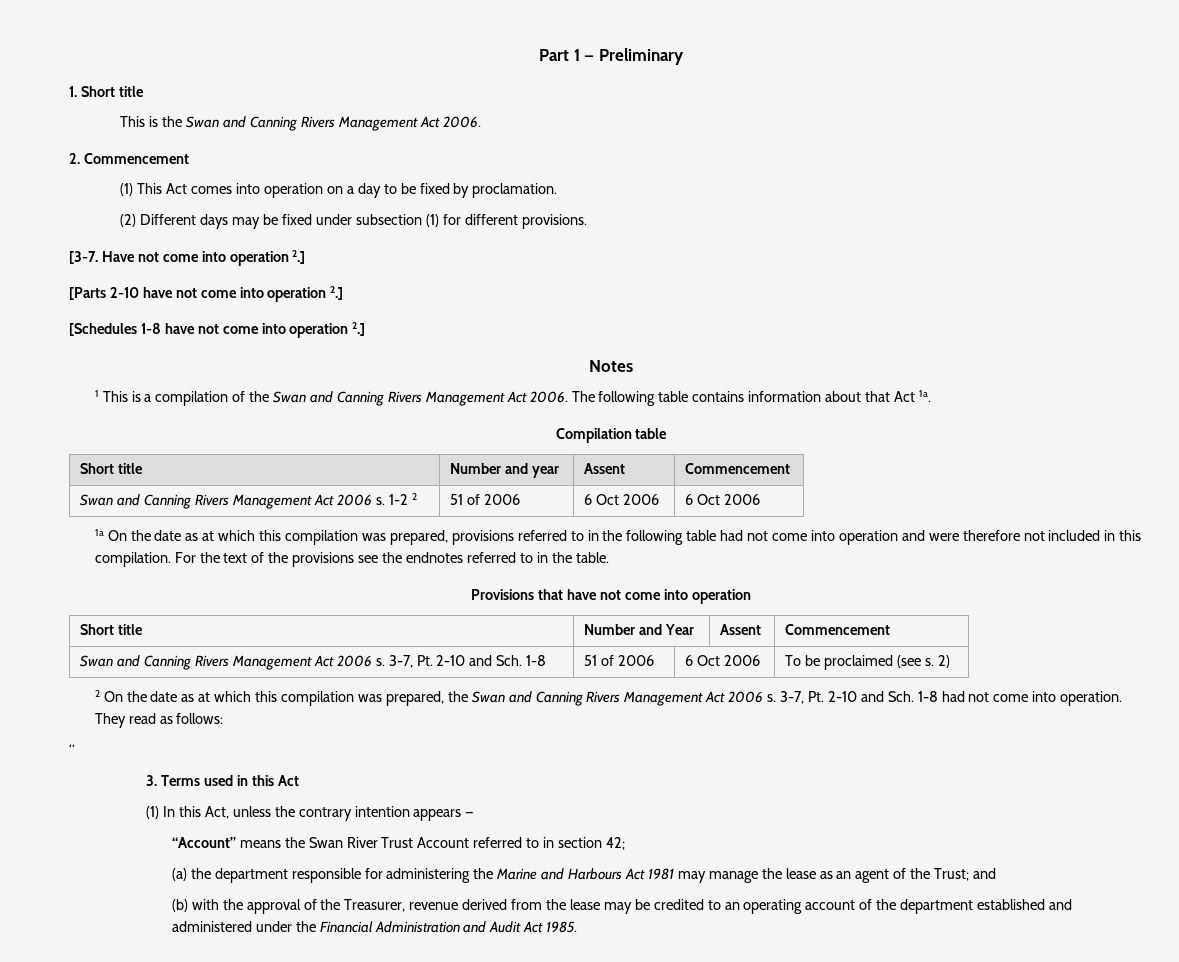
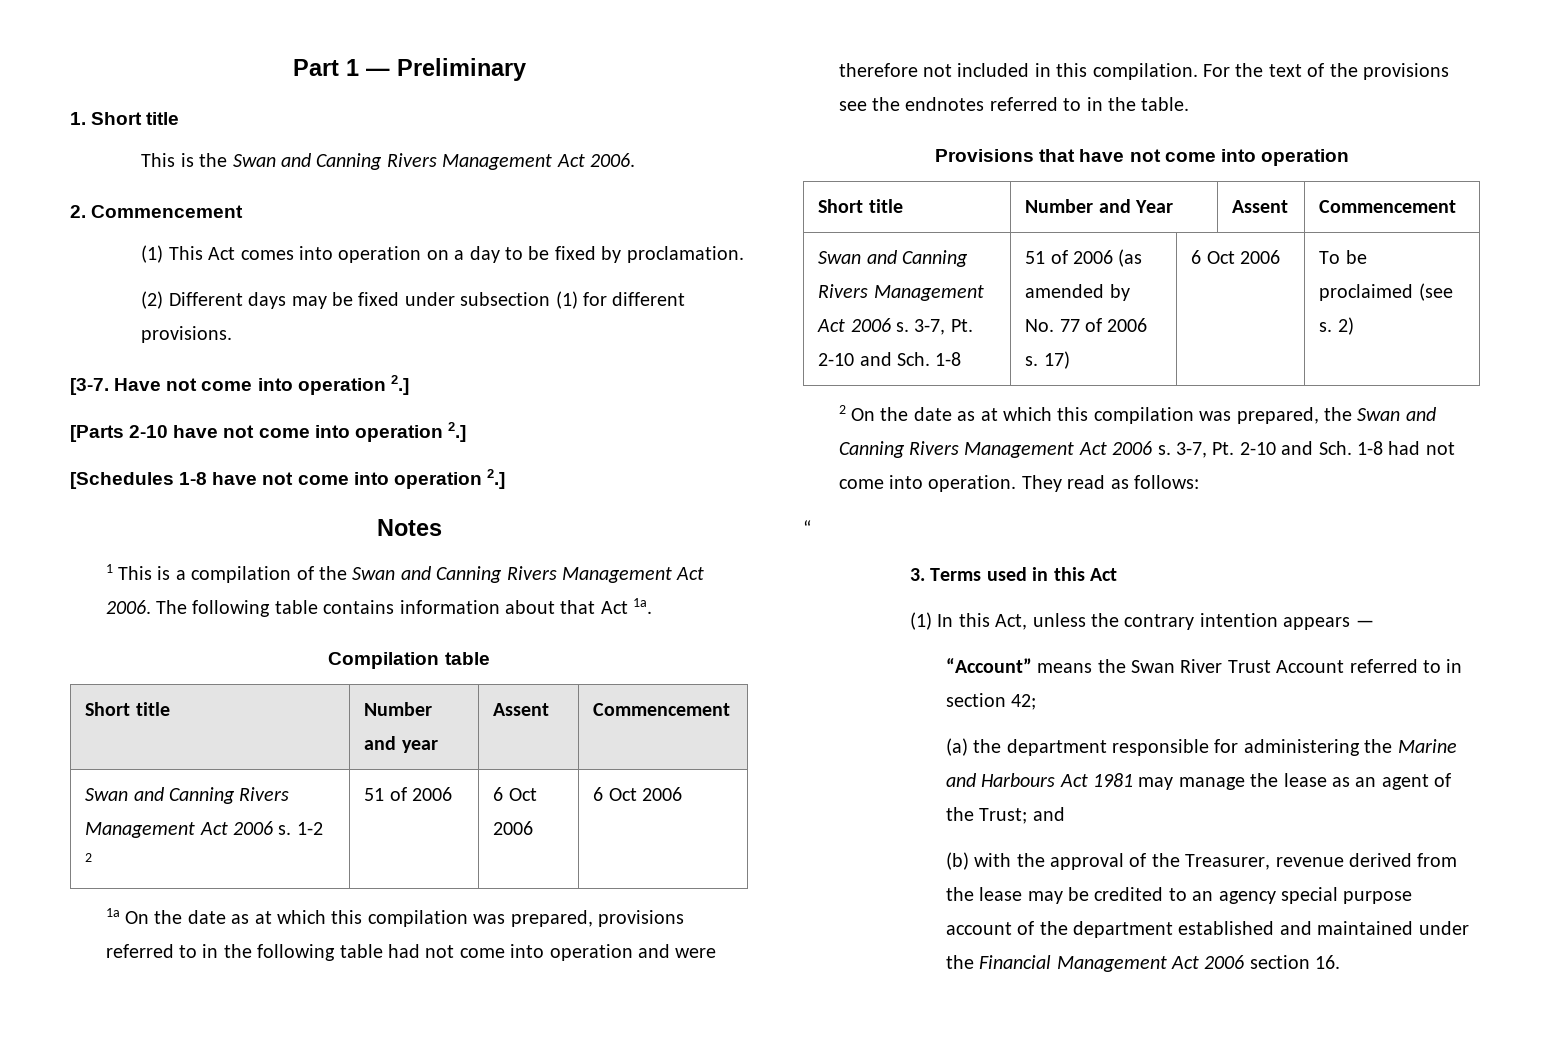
(655, 660) none -> [1118,249,1143,267] [1025,284,1130,301] [1025,318,1148,332] [1025,351,1070,369] (as amended by No. 77 of 2006 s. 17)
[743,899,803,914] operating -> [1218,887,1413,904] agency special purpose
[171,921,252,932] administered -> [1317,921,1414,935] maintained
[374,921,578,933] Administration and Audit Act 1985. -> [1056,955,1341,972] Management Act 2006 section 16.

